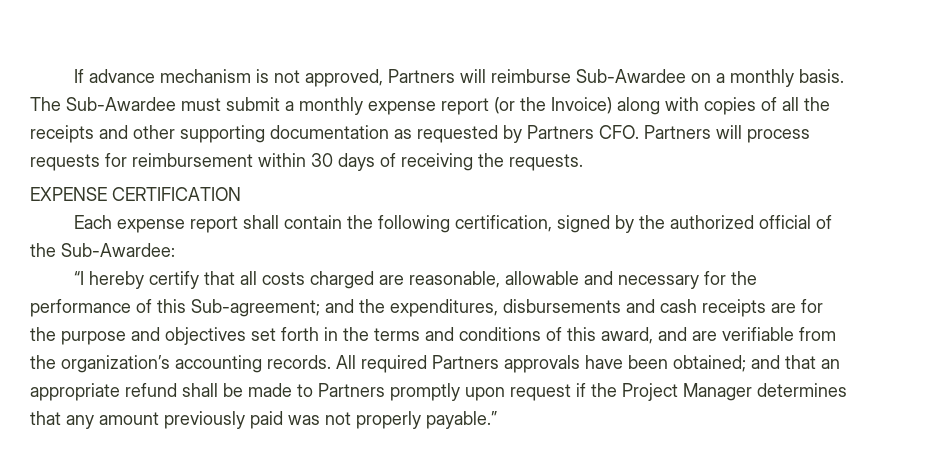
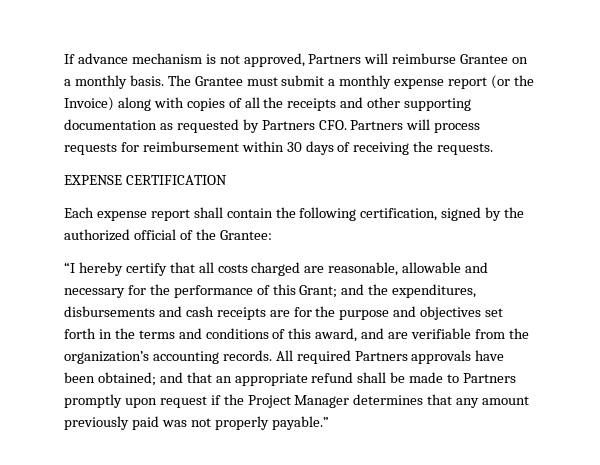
[576,69,687,83] Sub-Awardee -> [460,54,509,64] Grantee
[66,97,176,111] Sub-Awardee -> [194,76,243,86] Grantee
[61,243,175,257] Sub-Awardee: -> [219,230,272,240] Grantee:
[191,299,320,317] Sub-agreement; -> [299,285,338,298] Grant;

